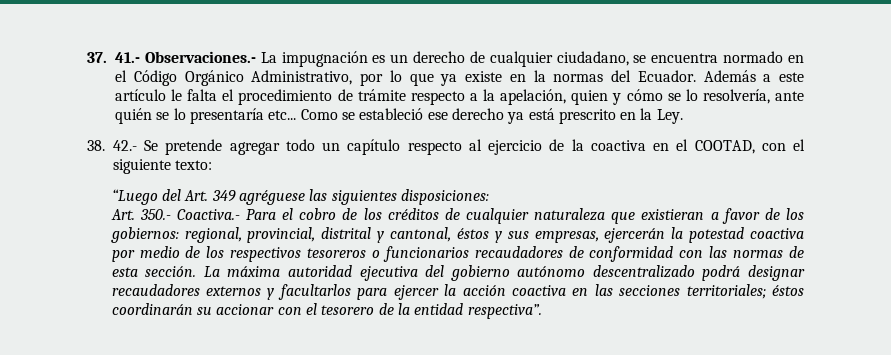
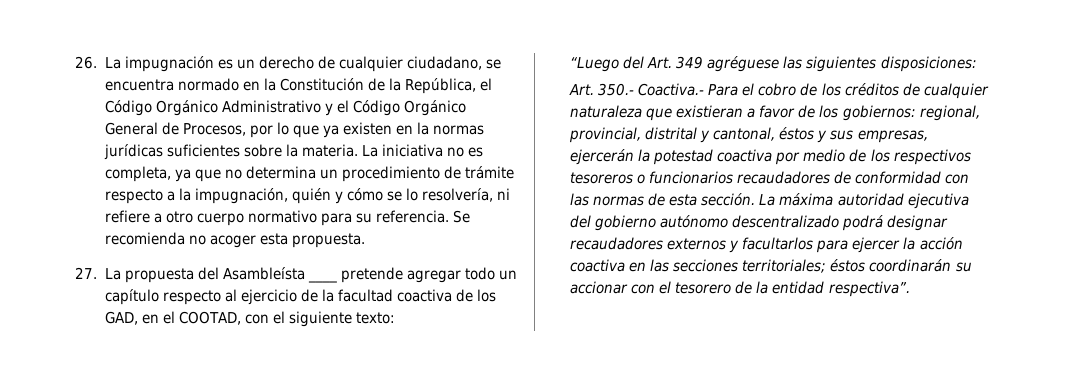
[87,51,256,63] 37. 41.- Observaciones.- -> [75,56,97,69] 26.
[115,70,353,86] el Código Orgánico Administrativo, -> [263,78,492,94] [104,100,466,116] [104,122,246,136] la Constitución de la República, el Código Orgánico Administrativo y el Código Orgánico General de Procesos,
[465,71,502,82] existe -> [342,122,392,135] existen
[611,70,804,82] [115,89,235,101] del Ecuador. Además a este artículo le falta el -> [103,144,483,160] [104,166,338,182] jurídicas suficientes sobre la materia. La iniciativa no es completa, ya que no determina un
[500,89,609,105] apelación, quien -> [194,188,331,204] impugnación, quién
[775,91,805,101] [115,108,683,124] [87,140,159,151] ante quién se lo presentaría etc... Como se estableció ese derecho ya está prescrito en la Ley. // 38. 42.- Se -> [497,188,511,200] [104,210,470,226] [104,232,365,248] [75,267,337,283] ni refiere a otro cuerpo normativo para su referencia. Se recomienda no acoger esta propuesta. // 27. La propuesta del Asambleísta ____
[590,140,646,151] coactiva -> [337,289,496,302] [104,311,138,325] facultad coactiva de los GAD,

